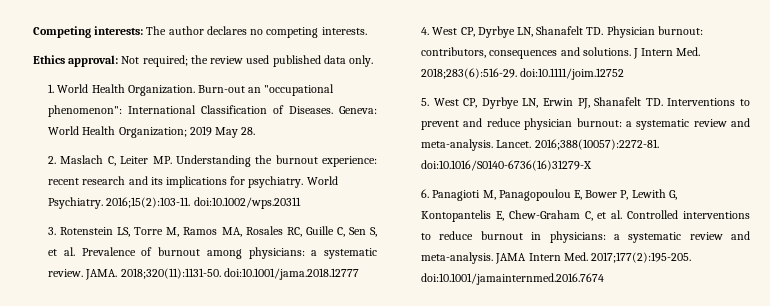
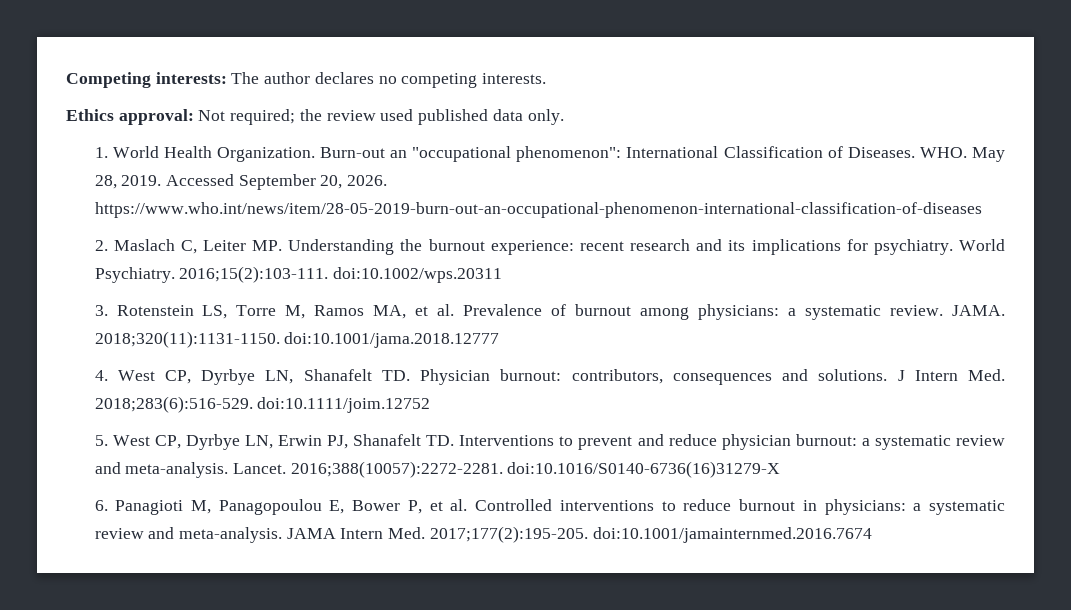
[339,106,377,114] [48,126,256,138] Geneva: World Health Organization; 2019 May 28. -> [919,147,1006,162] [94,174,388,190] [94,202,982,218] WHO. May 28, 2019. Accessed September 20, 2026. https://www.who.int/news/item/28-05-2019-burn-out-an-occupational-phenomenon-international-classification-of-diseases
[106,197,191,208] 2016;15(2):103-11. -> [179,266,329,283] 2016;15(2):103-111.
[245,226,377,237] Rosales RC, Guille C, Sen S, -> (407, 312) none
[120,268,221,279] 2018;320(11):1131-50. -> [94,331,280,348] 2018;320(11):1131-1150.
[421,68,518,79] 2018;283(6):516-29. -> [94,396,253,413] 2018;283(6):516-529.
[534,139,659,150] 2016;388(10057):2272-81. -> [290,461,503,478] 2016;388(10057):2272-2281.
[631,189,677,200] [421,210,593,222] Lewith G, Kontopantelis E, Chew-Graham C, -> (422, 507) none

